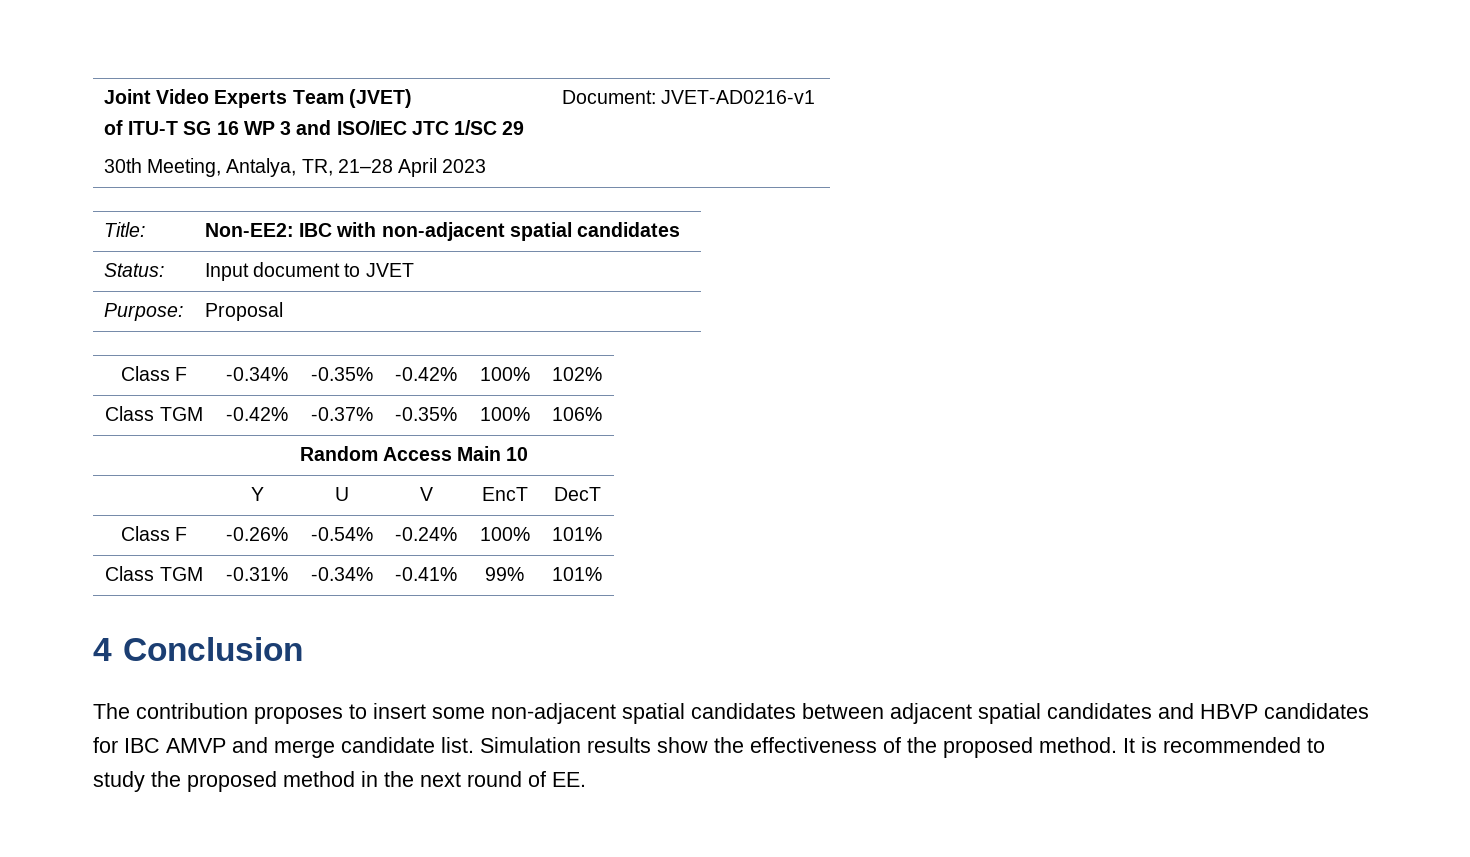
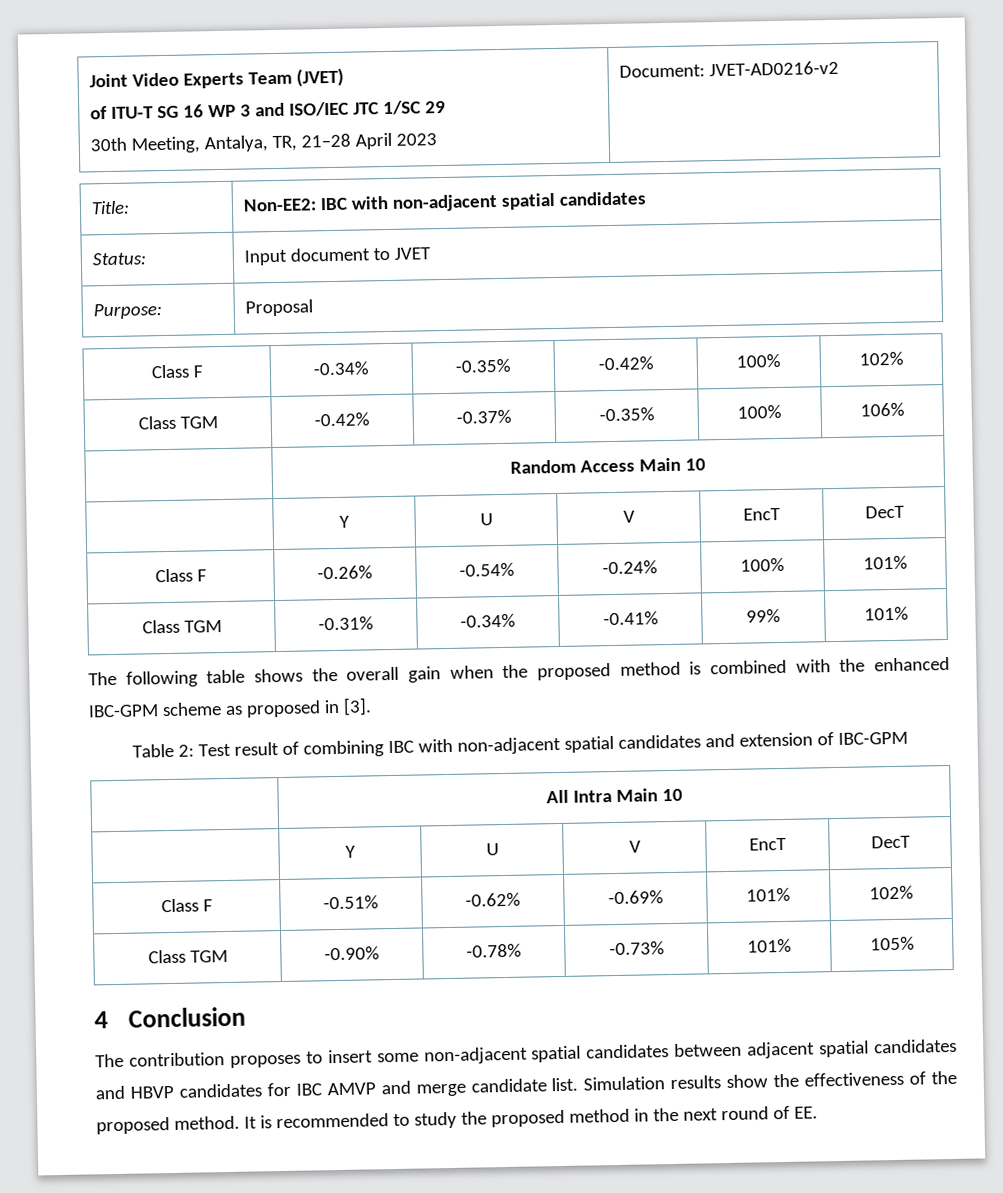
[661,90,816,104] JVET-AD0216-v1 -> [709,60,840,77] JVET-AD0216-v2
(602, 574) none -> [88,656,950,688] [88,697,372,718] [132,731,908,758] [545,788,683,804] [345,845,356,858] [485,843,499,856] [628,840,641,853] [749,837,787,851] [870,835,911,849] [160,898,213,913] [323,895,379,910] [465,892,521,907] [607,890,664,905] [746,887,791,902] [868,885,914,900] [147,949,228,964] [324,946,380,961] [466,943,522,958] [608,941,665,956] [747,938,792,953] [869,936,915,951] // The following table shows the overall gain when the proposed method is combined with the enhanced IBC-GPM scheme as proposed in [3]. // Table 2: Test result of combining IBC with non-adjacent spatial candidates and extension of IBC-GPM // | All Intra Main 10 // | Y | U | V | EncT | DecT // Class F | -0.51% | -0.62% | -0.69% | 101% | 102% // Class TGM | -0.90% | -0.78% | -0.73% | 101% | 105%

